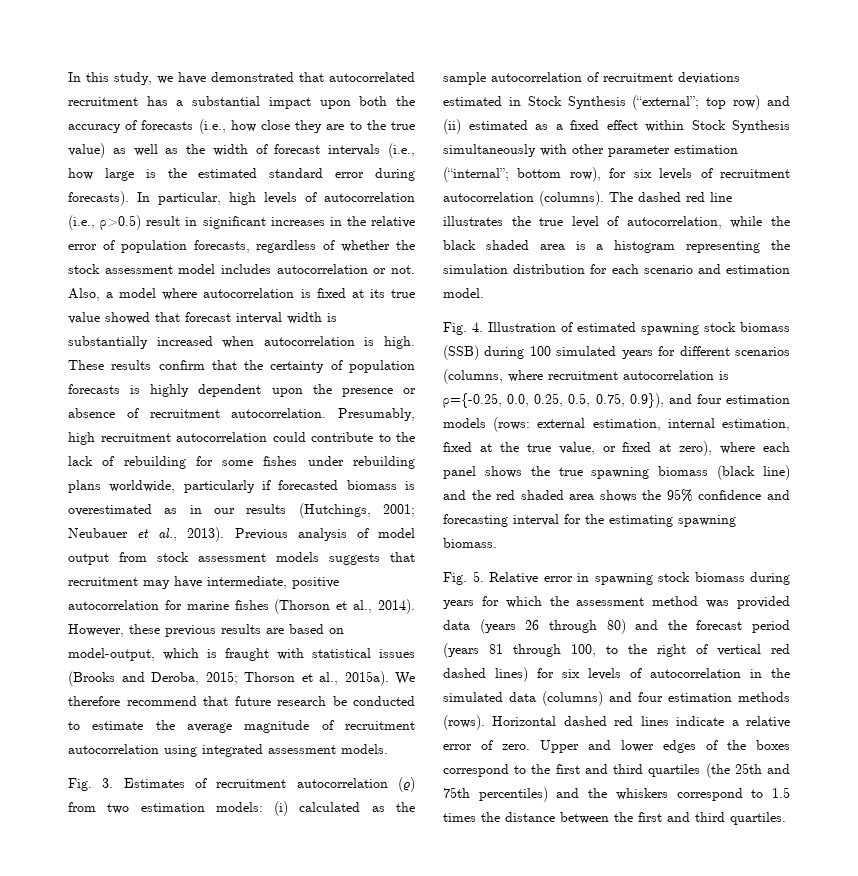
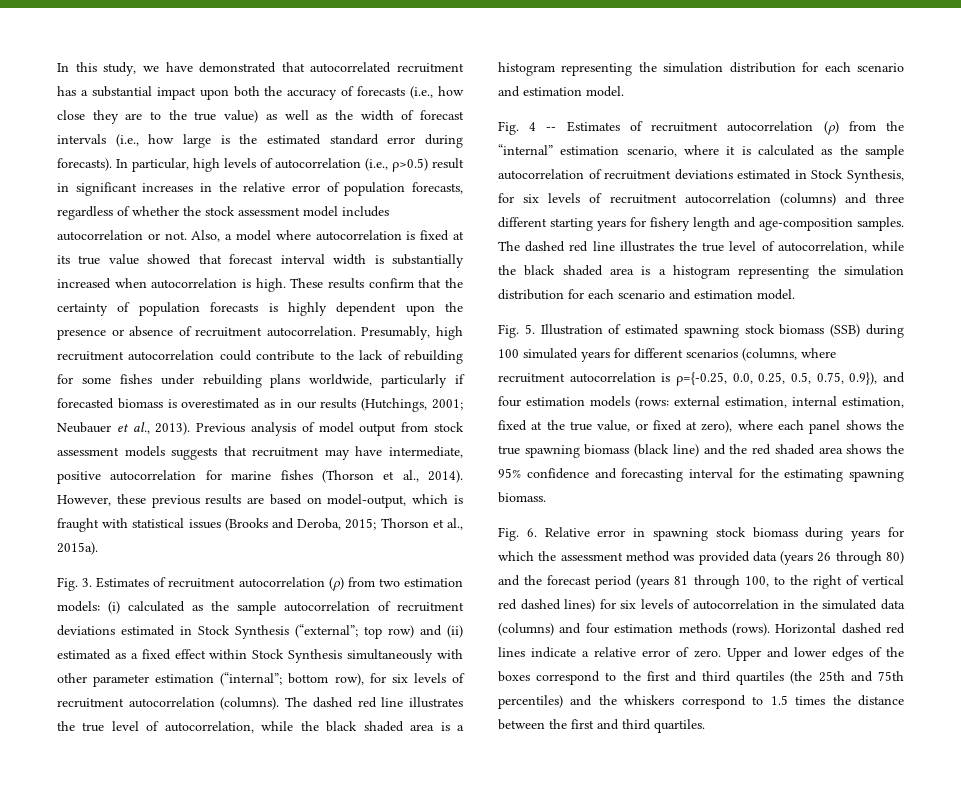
[395,672,415,685] [68,696,415,706] [68,720,415,733] [68,744,388,757] We therefore recommend that future research be conducted to estimate the average magnitude of recruitment autocorrelation using integrated assessment models. -> (98, 548) none
[472,322,483,332] 4. -> [529,121,904,135] [498,144,904,159] [498,169,904,183] [498,193,904,206] [498,217,904,231] [498,241,904,253] [498,265,904,279] [498,289,795,300] [498,324,535,338] 4 -- Estimates of recruitment autocorrelation (ρ) from the “internal” estimation scenario, where it is calculated as the sample autocorrelation of recruitment deviations estimated in Stock Synthesis, for six levels of recruitment autocorrelation (columns) and three different starting years for fishery length and age-composition samples. The dashed red line illustrates the true level of autocorrelation, while the black shaded area is a histogram representing the simulation distribution for each scenario and estimation model. // Fig. 5.
[472,571,484,582] 5. -> [526,528,537,537] 6.

